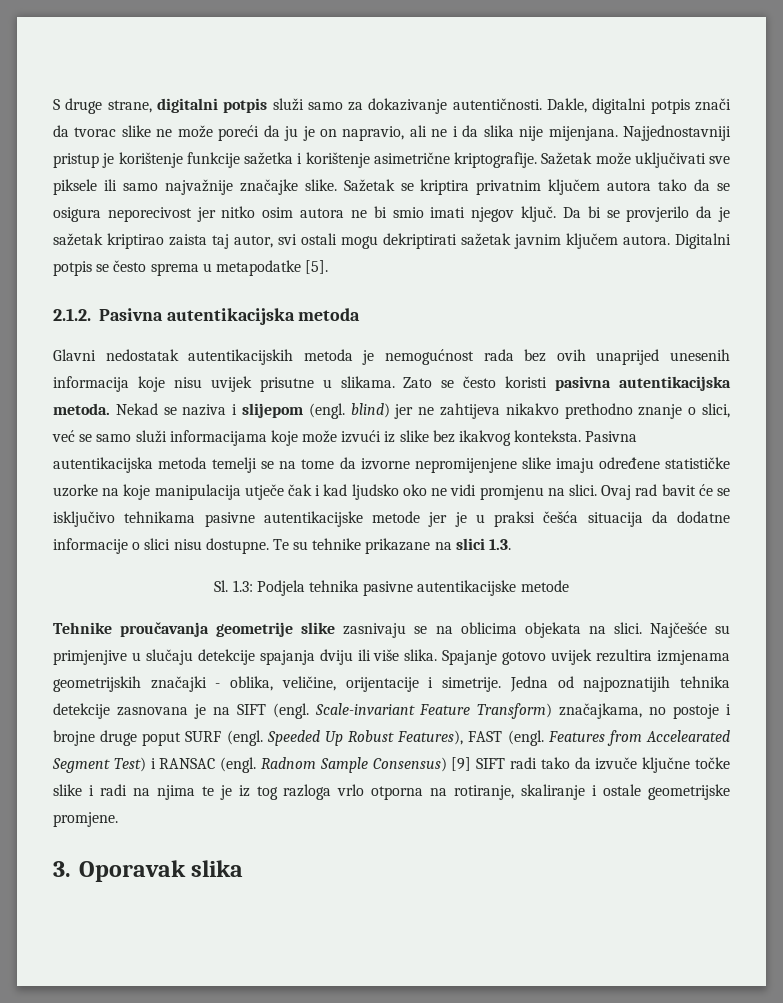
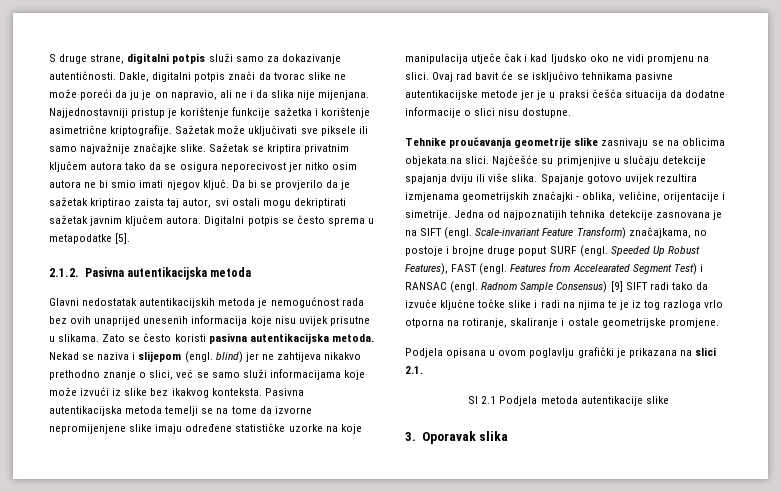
[272,538,512,554] [214,580,569,596] Te su tehnike prikazane na slici 1.3. // Sl. 1.3: Podjela tehnika pasivne autentikacijske metode -> (572, 113) none
(118, 819) none -> [405,347,716,358] [405,366,423,374] [468,396,669,406] // Podjela opisana u ovom poglavlju grafički je prikazana na slici 2.1. // Sl 2.1 Podjela metoda autentikacije slike

